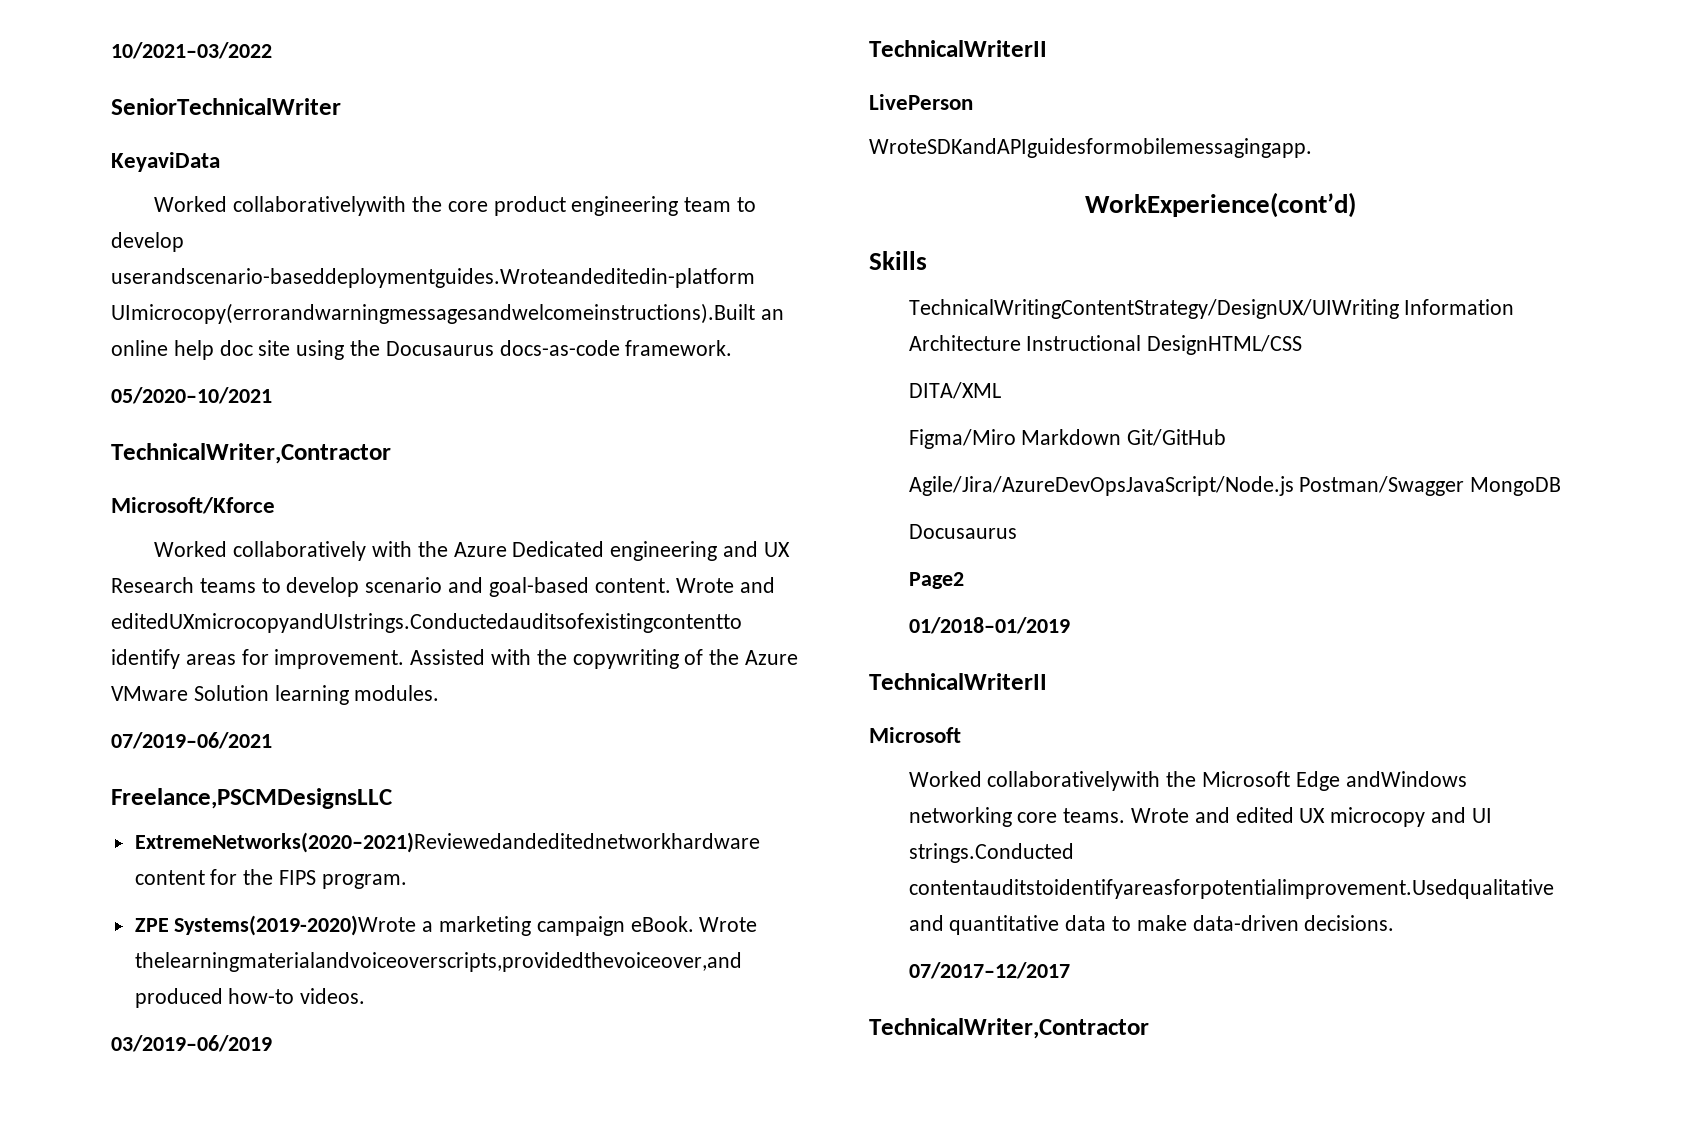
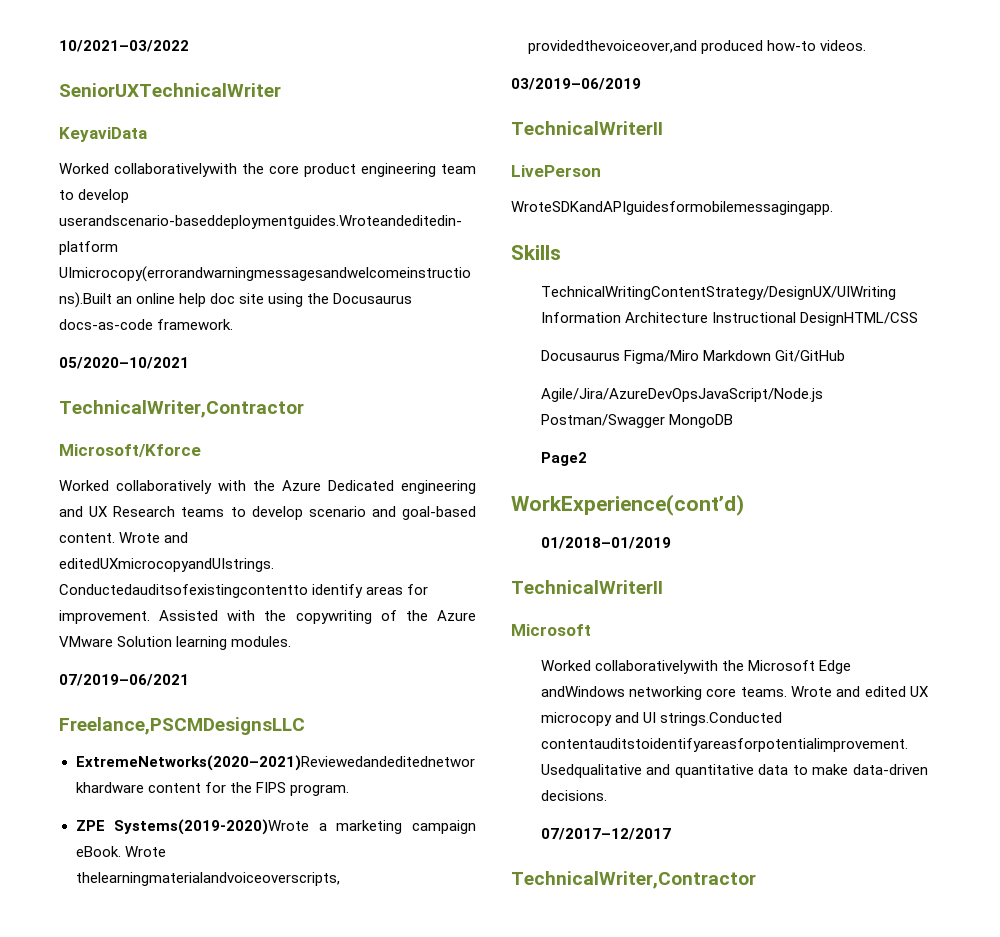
[111,98,341,115] SeniorTechnicalWriter -> [59,83,281,97] SeniorUXTechnicalWriter
[1085,192,1356,218] // WorkExperience(cont’d) -> (833, 208) none
[908,382,1001,399] DITA/XML // -> [540,350,620,361] Docusaurus
[908,524,1017,539] [908,572,964,589] Docusaurus // Page2 -> [540,452,587,466] [511,494,744,516] Page2 // WorkExperience(cont’d)

